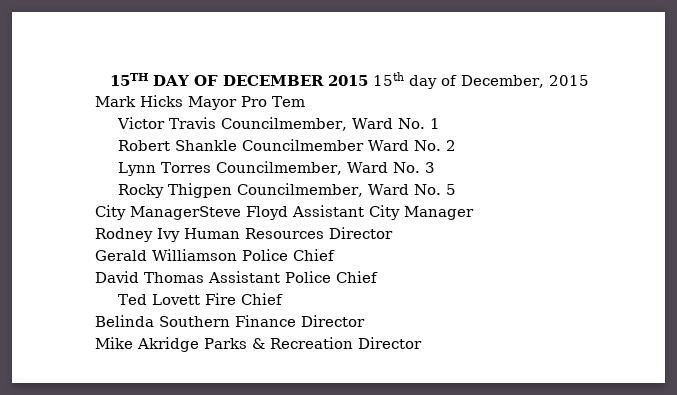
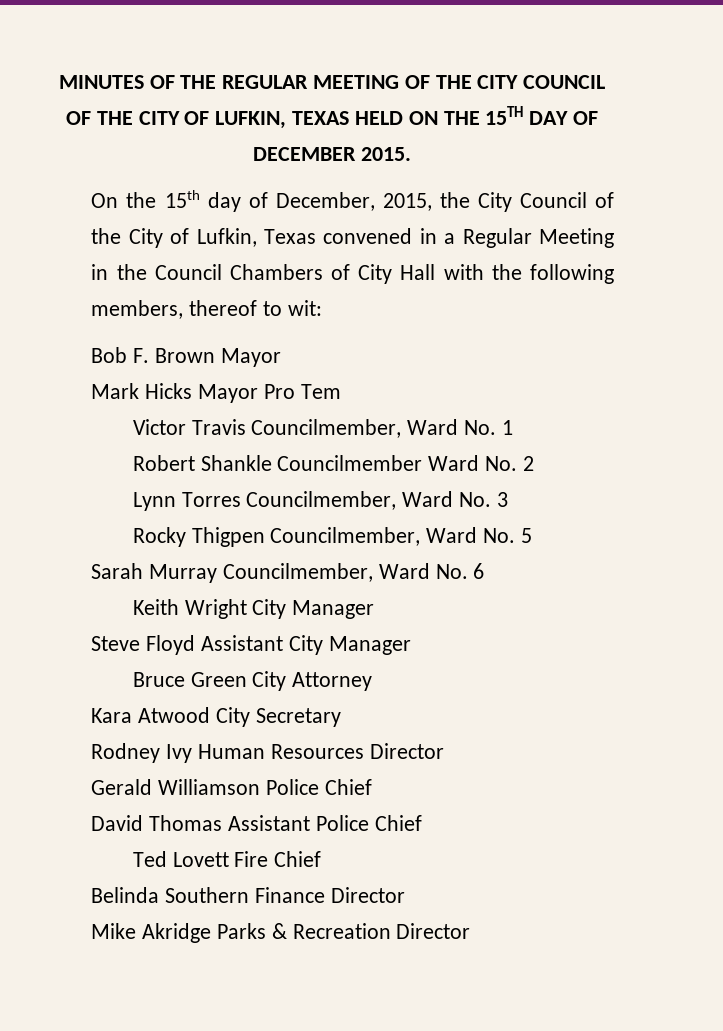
(109, 79) none -> [58,75,606,89] [66,111,480,129] MINUTES OF THE REGULAR MEETING OF THE CITY COUNCIL OF THE CITY OF LUFKIN, TEXAS HELD ON THE
[327,75,368,86] 2015 -> [360,147,411,161] [91,192,157,208] 2015. // On the
[548,75,589,86] 2015 -> [382,192,614,212] [91,228,615,248] [91,264,615,284] [91,300,322,319] [91,347,281,367] 2015, the City Council of the City of Lufkin, Texas convened in a Regular Meeting in the Council Chambers of City Hall with the following members, thereof to wit: // Bob F. Brown Mayor
[94,205,474,220] City ManagerSteve Floyd Assistant City Manager -> [91,563,485,583] [132,599,375,619] [91,635,411,655] [132,671,373,691] [91,707,341,727] Sarah Murray Councilmember, Ward No. 6 // Keith Wright City Manager // Steve Floyd Assistant City Manager // Bruce Green City Attorney // Kara Atwood City Secretary

